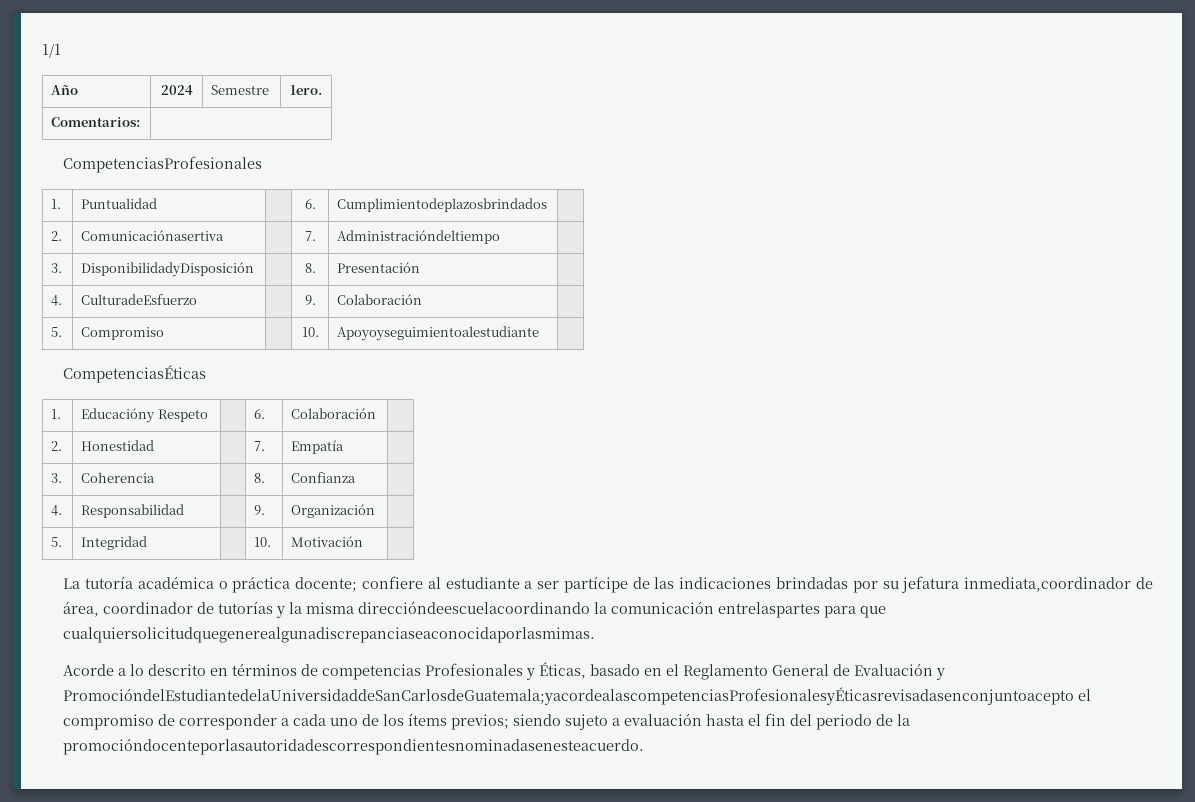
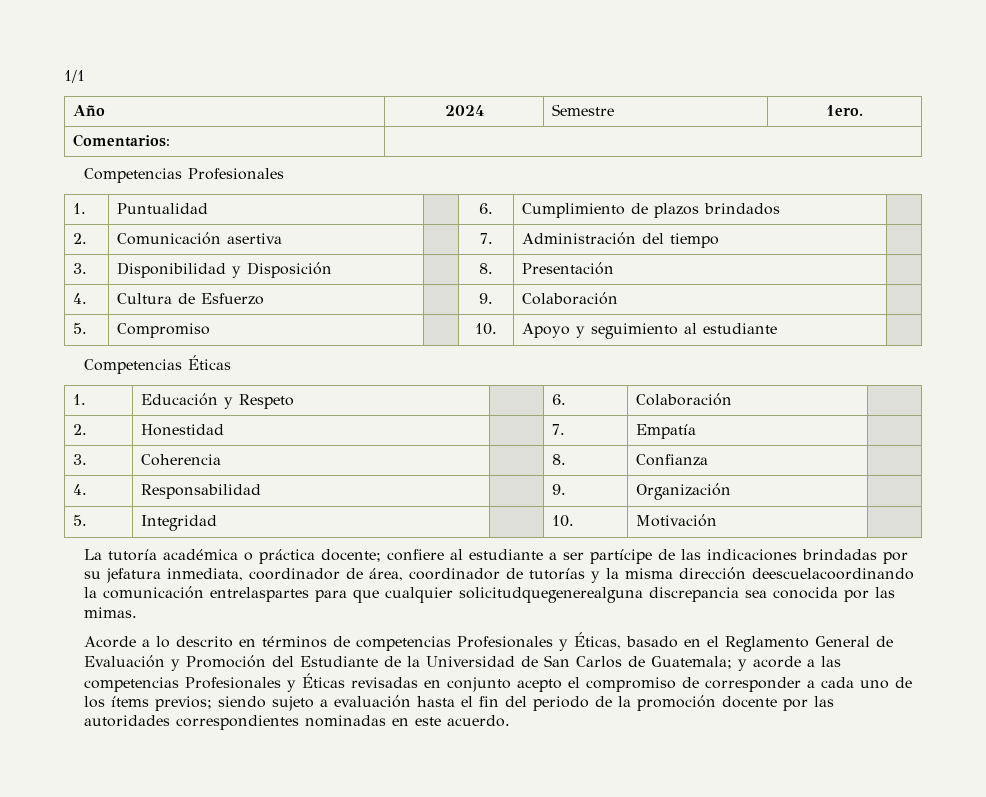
[63,156,263,173] CompetenciasProfesionales -> [83,168,284,183] Competencias Profesionales
[337,198,548,212] [51,231,63,241] [81,230,225,241] [304,231,316,241] [337,230,501,244] [51,263,63,273] [81,262,255,277] Cumplimientodeplazosbrindados | // 2. | Comunicaciónasertiva | | 7. | Administracióndeltiempo | // 3. | DisponibilidadyDisposición -> [521,203,780,218] [72,233,87,244] [116,232,282,245] [479,233,493,244] [521,232,719,248] [72,263,87,274] [116,262,332,278] Cumplimiento de plazos brindados | // 2. | Comunicación asertiva | | 7. | Administración del tiempo | // 3. | Disponibilidad y Disposición
[81,294,198,305] CulturadeEsfuerzo -> [116,293,264,305] Cultura de Esfuerzo
[337,326,540,341] [63,365,207,383] [51,409,62,419] [81,408,156,423] Apoyoyseguimientoalestudiante | // CompetenciasÉticas // 1. | Educacióny -> [521,323,777,339] [83,355,231,374] [72,394,86,405] [140,393,233,409] Apoyo y seguimiento al estudiante | // Competencias Éticas // 1. | Educación y
[964,577,1132,592] inmediata,coordinador -> [166,568,340,581] inmediata, coordinador
[358,601,591,614] direccióndeescuelacoordinando -> [678,567,914,580] dirección deescuelacoordinando
[63,627,596,643] cualquiersolicitudquegenerealgunadiscrepanciaseaconocidaporlasmimas. -> [384,587,895,603] [83,607,137,618] cualquier solicitudquegenerealguna discrepancia sea conocida por las mimas.
[63,687,1075,705] PromocióndelEstudiantedelaUniversidaddeSanCarlosdeGuatemala;yacordealascompetenciasProfesionalesyÉticasrevisadasenconjuntoacepto -> [185,655,841,671] [83,673,562,692] Promoción del Estudiante de la Universidad de San Carlos de Guatemala; y acorde a las competencias Profesionales y Éticas revisadas en conjunto acepto
[63,738,645,755] promocióndocenteporlasautoridadescorrespondientesnominadasenesteacuerdo. -> [636,695,834,711] [83,715,510,730] promoción docente por las autoridades correspondientes nominadas en este acuerdo.

